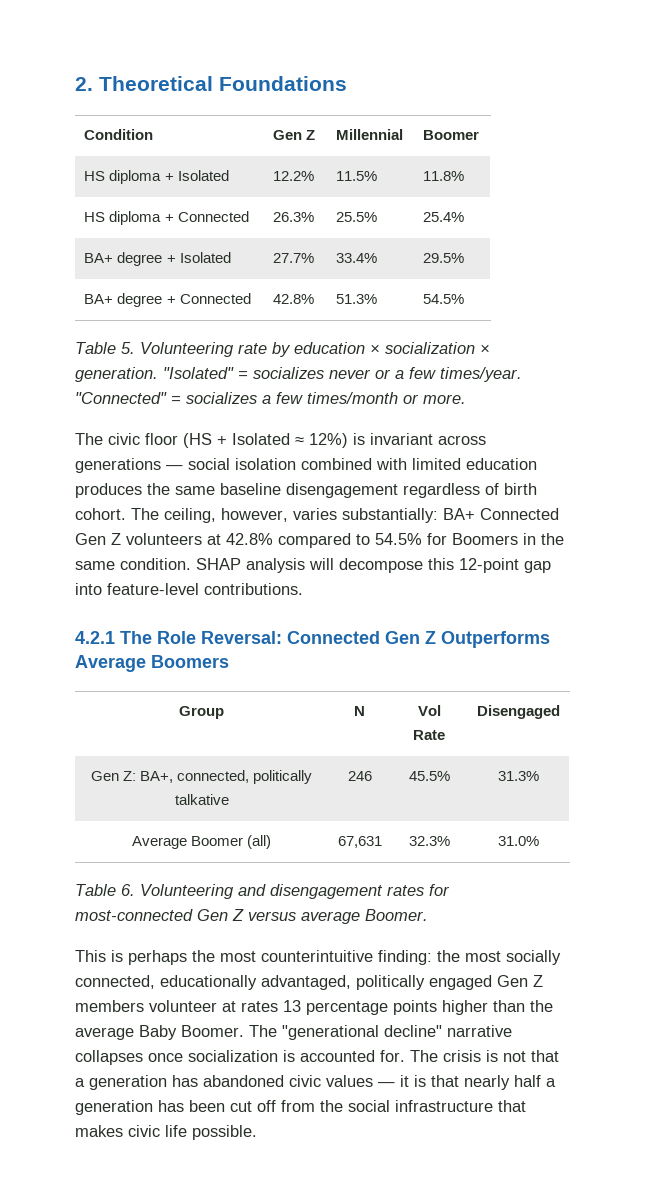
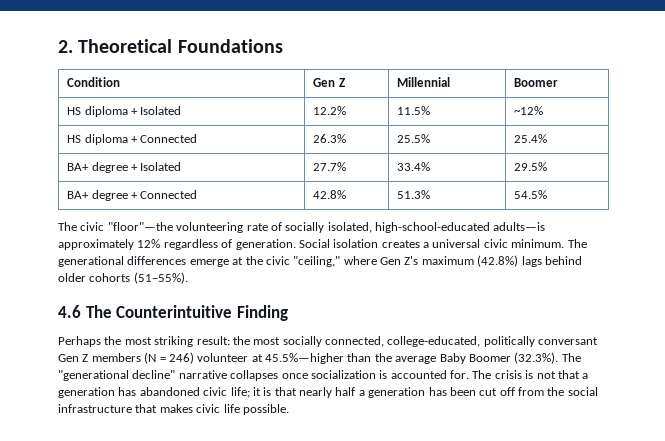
[423,171,465,181] 11.8% -> [514,106,544,115] ~12%
[75,342,490,357] [75,367,522,382] [75,392,466,404] [75,433,486,448] [75,458,537,473] [75,483,537,498] [75,508,559,523] [75,533,564,548] [75,558,551,573] [75,583,303,595] [75,631,550,648] [75,655,229,672] [179,706,224,719] [354,706,365,716] [417,705,441,716] [413,730,445,740] [476,705,560,719] [90,770,313,784] [174,794,229,805] [347,771,372,781] [408,771,450,781] [497,771,539,781] [131,835,272,849] [337,836,382,848] [408,836,450,846] [497,836,539,846] [75,884,450,899] [75,909,428,924] [75,950,561,965] [75,975,543,990] [75,1000,488,1015] Table 5. Volunteering rate by education × socialization × generation. "Isolated" = socializes never or a few times/year. "Connected" = socializes a few times/month or more. // The civic floor (HS + Isolated ≈ 12%) is invariant across generations — social isolation combined with limited education produces the same baseline disengagement regardless of birth cohort. The ceiling, however, varies substantially: BA+ Connected Gen Z volunteers at 42.8% compared to 54.5% for Boomers in the same condition. SHAP analysis will decompose this 12-point gap into feature-level contributions. // 4.2.1 The Role Reversal: Connected Gen Z Outperforms Average Boomers // Group | N | Vol Rate | Disengaged // Gen Z: BA+, connected, politically talkative | 246 | 45.5% | 31.3% // Average Boomer (all) | 67,631 | 32.3% | 31.0% // Table 6. Volunteering and disengagement rates for most-connected Gen Z versus average Boomer. // This is perhaps the most counterintuitive finding: the most socially connected, educationally advantaged, politically engaged Gen Z members volunteer at rates 13 percentage points higher -> [58,222,546,233] [58,239,587,250] [58,255,582,267] [58,272,188,284] [58,305,288,321] [58,336,599,347] [58,352,344,364] The civic "floor"—the volunteering rate of socially isolated, high-school-educated adults—is approximately 12% regardless of generation. Social isolation creates a universal civic minimum. The generational differences emerge at the civic "ceiling," where Gen Z's maximum (42.8%) lags behind older cohorts (51–55%). // 4.6 The Counterintuitive Finding // Perhaps the most striking result: the most socially connected, college-educated, politically conversant Gen Z members (N = 246) volunteer at 45.5%—higher
[181,1025,244,1037] Boomer. -> [468,352,559,364] Boomer (32.3%).
[326,1075,395,1087] values — -> [230,387,250,398] life;

